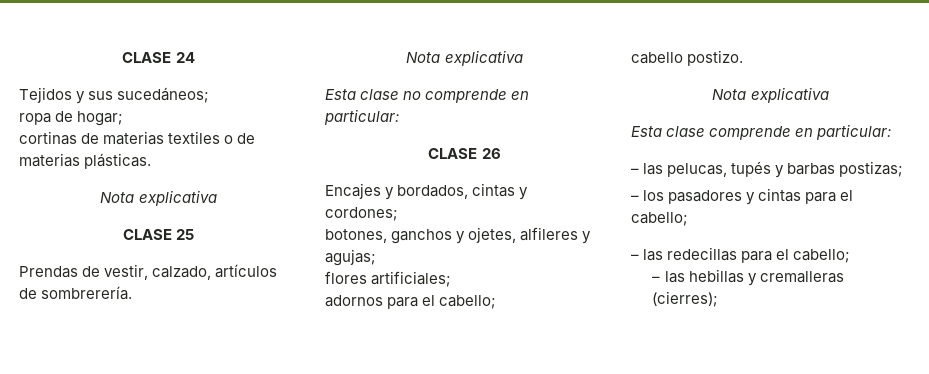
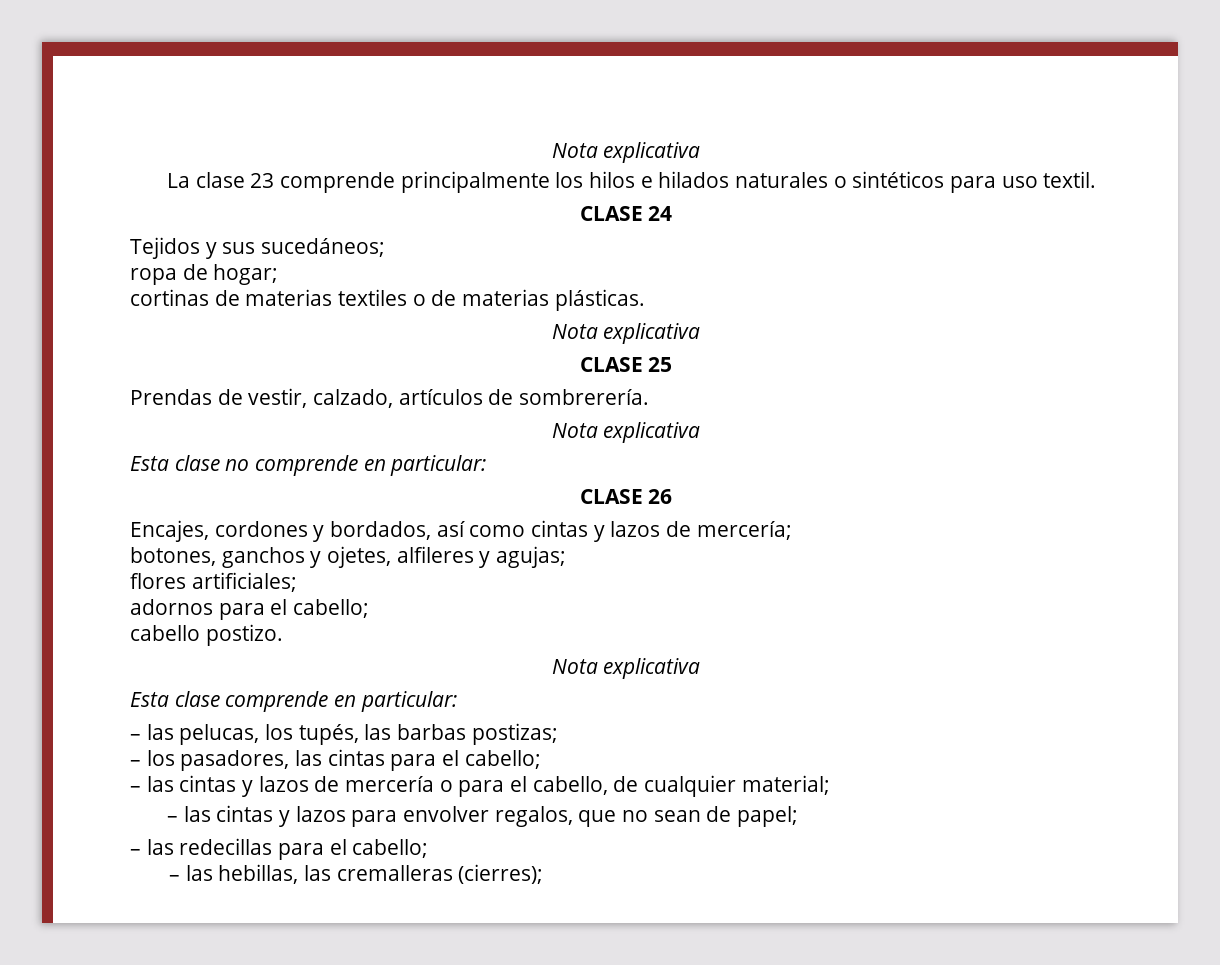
(122, 57) none -> [551,142,701,163] [167,171,1097,193] Nota explicativa // La clase 23 comprende principalmente los hilos e hilados naturales o sintéticos para uso textil. //
[325,183,529,200] [325,207,398,221] Encajes y bordados, cintas y cordones; -> [130,520,792,542] Encajes, cordones y bordados, así como cintas y lazos de mercería;
[731,161,785,178] tupés y -> [265,724,392,745] los tupés, las
[668,190,756,205] pasadores y -> [180,750,323,771] pasadores, las
(688, 219) none -> [130,775,830,797] [167,805,799,827] // – las cintas y lazos de mercería o para el cabello, de cualquier material; // – las cintas y lazos para envolver regalos, que no sean de papel;
[688,269,757,286] hebillas y -> [218,864,331,884] hebillas, las

